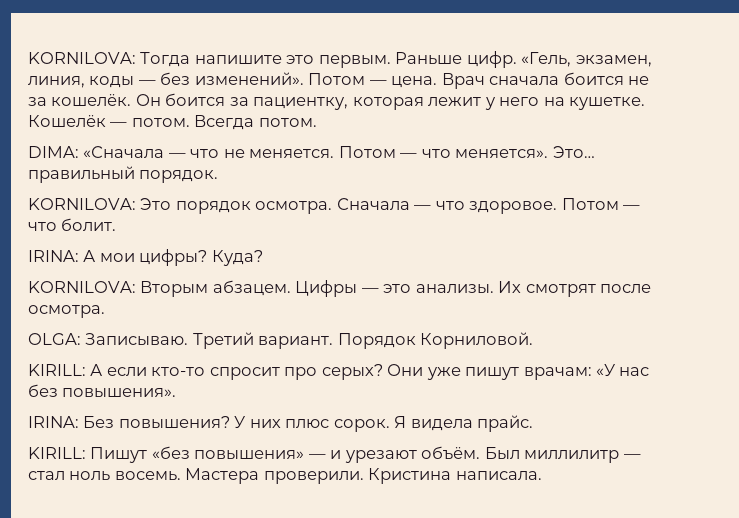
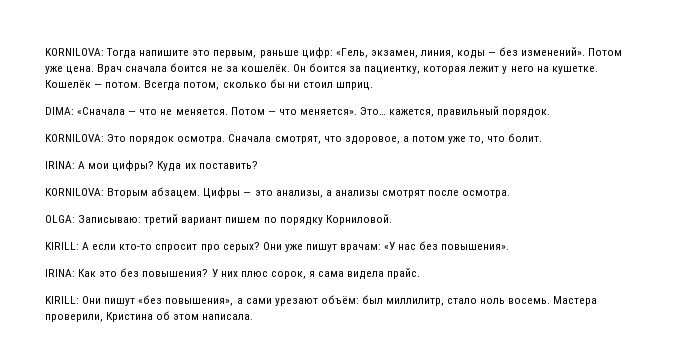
[318,51,517,68] первым. Раньше цифр. -> [213,47,333,58] первым, раньше цифр:
[369,80,387,85] — -> [45,66,63,74] уже
[258,118,317,127] потом. -> [183,79,373,90] потом, сколько бы ни стоил шприц.
(595, 152) none -> [389,109,435,117] кажется,
[414,198,641,214] — что здоровое. Потом — -> [274,136,485,145] смотрят, что здоровое, а потом уже то,
[211,250,263,266] Куда? -> [157,161,258,172] Куда их поставить?
[415,281,522,294] анализы. Их -> [275,190,379,198] анализы, а анализы
[85,332,416,349] Записываю. Третий вариант. Порядок -> [78,214,323,226] Записываю: третий вариант пишем по порядку
[83,416,115,428] Без -> [78,268,140,277] Как это без
[333,416,407,432] сорок. Я -> [270,271,345,279] сорок, я сама
[90,446,641,463] [28,468,452,484] Пишут «без повышения» — и урезают объём. Был миллилитр — стал ноль восемь. Мастера проверили. Кристина -> [82,295,598,306] [45,311,200,322] Они пишут «без повышения», а сами урезают объём: был миллилитр, стало ноль восемь. Мастера проверили, Кристина об этом

